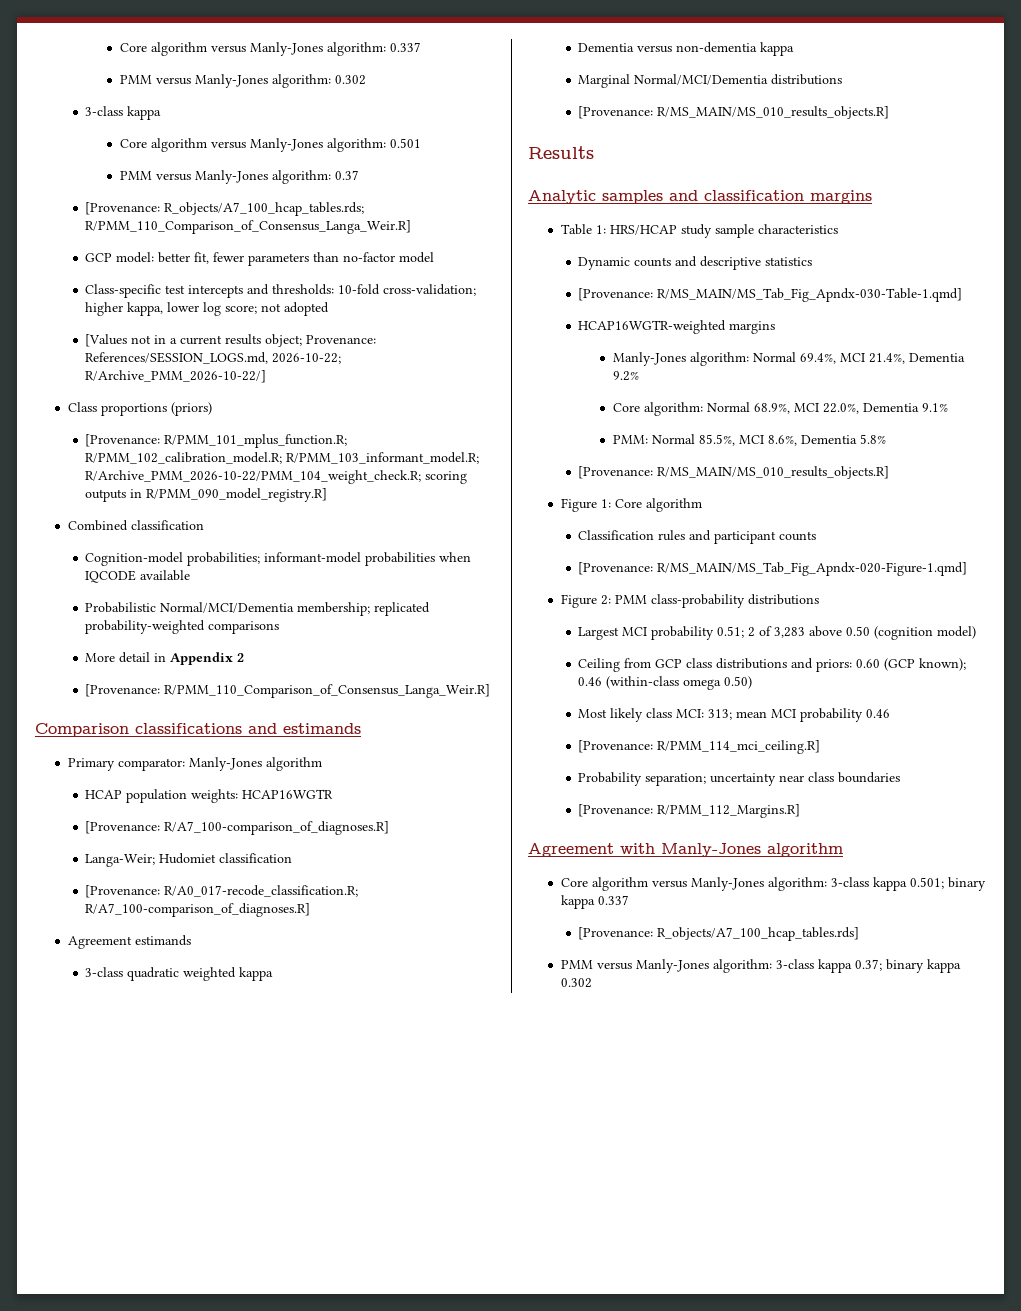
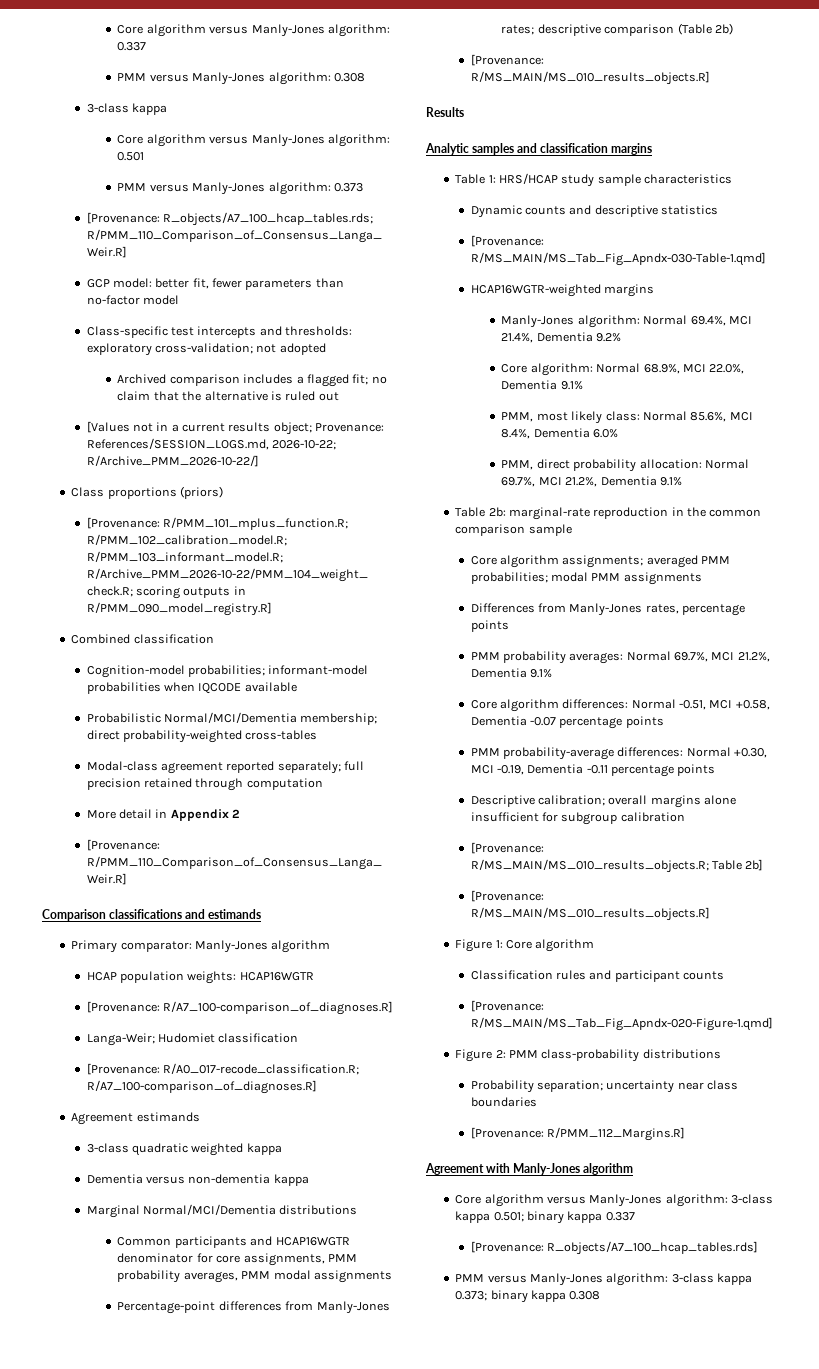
[335,75,367,85] 0.302 -> [333,73,365,82] 0.308
[335,170,360,180] 0.37 -> [333,183,363,192] 0.373
[338,284,477,296] [85,302,330,316] 10-fold cross-validation; higher kappa, lower log score; not adopted -> [86,343,326,356] [117,374,387,387] [117,391,339,401] exploratory cross-validation; not adopted // Archived comparison includes a flagged fit; no claim that the alternative is ruled out
[374,602,431,616] [85,620,280,634] replicated probability-weighted comparisons -> [86,730,318,743] [86,761,365,774] [86,778,323,791] direct probability-weighted cross-tables // Modal-class agreement reported separately; full precision retained through computation
(843, 79) none -> [117,1236,350,1248] [117,1253,357,1266] [117,1270,392,1283] [117,1301,390,1314] [501,23,733,36] // Common participants and HCAP16WGTR denominator for core assignments, PMM probability averages, PMM modal assignments // Percentage-point differences from Manly-Jones rates; descriptive comparison (Table 2b)
[613,434,887,446] PMM: Normal 85.5%, MCI 8.6%, Dementia 5.8% -> [501,411,753,424] [501,428,619,439] [501,459,749,472] [501,476,682,487] [455,507,762,520] [455,524,572,536] [470,555,731,568] [470,572,702,585] [470,603,746,616] [470,620,509,632] [470,651,770,664] [470,668,552,678] [470,699,770,712] [470,716,664,729] [470,747,768,760] [470,764,716,777] [470,795,737,808] [470,812,685,825] [470,842,544,854] [470,859,764,873] PMM, most likely class: Normal 85.6%, MCI 8.4%, Dementia 6.0% // PMM, direct probability allocation: Normal 69.7%, MCI 21.2%, Dementia 9.1% // Table 2b: marginal-rate reproduction in the common comparison sample // Core algorithm assignments; averaged PMM probabilities; modal PMM assignments // Differences from Manly-Jones rates, percentage points // PMM probability averages: Normal 69.7%, MCI 21.2%, Dementia 9.1% // Core algorithm differences: Normal -0.51, MCI +0.58, Dementia -0.07 percentage points // PMM probability-average differences: Normal +0.30, MCI -0.19, Dementia -0.11 percentage points // Descriptive calibration; overall margins alone insufficient for subgroup calibration // [Provenance: R/MS_MAIN/MS_010_results_objects.R; Table 2b]
[578,626,977,640] [578,658,967,672] [578,676,753,690] [578,708,891,722] [578,740,821,754] // Largest MCI probability 0.51; 2 of 3,283 above 0.50 (cognition model) // Ceiling from GCP class distributions and priors: 0.60 (GCP known); 0.46 (within-class omega 0.50) // Most likely class MCI: 313; mean MCI probability 0.46 // [Provenance: R/PMM_114_mci_ceiling.R] -> (721, 1054) none
[854,959,961,973] [560,978,592,988] 0.37; binary kappa 0.302 -> [455,1290,601,1303] 0.373; binary kappa 0.308

